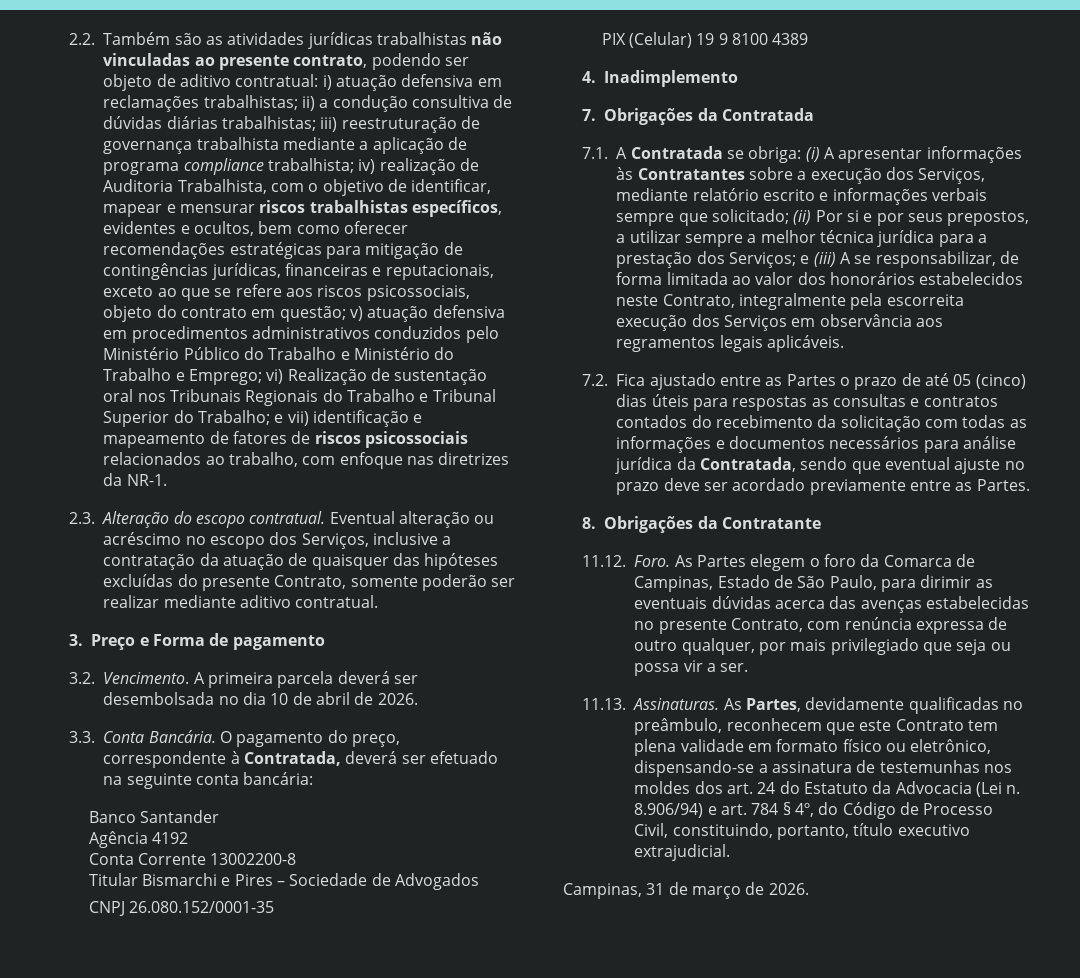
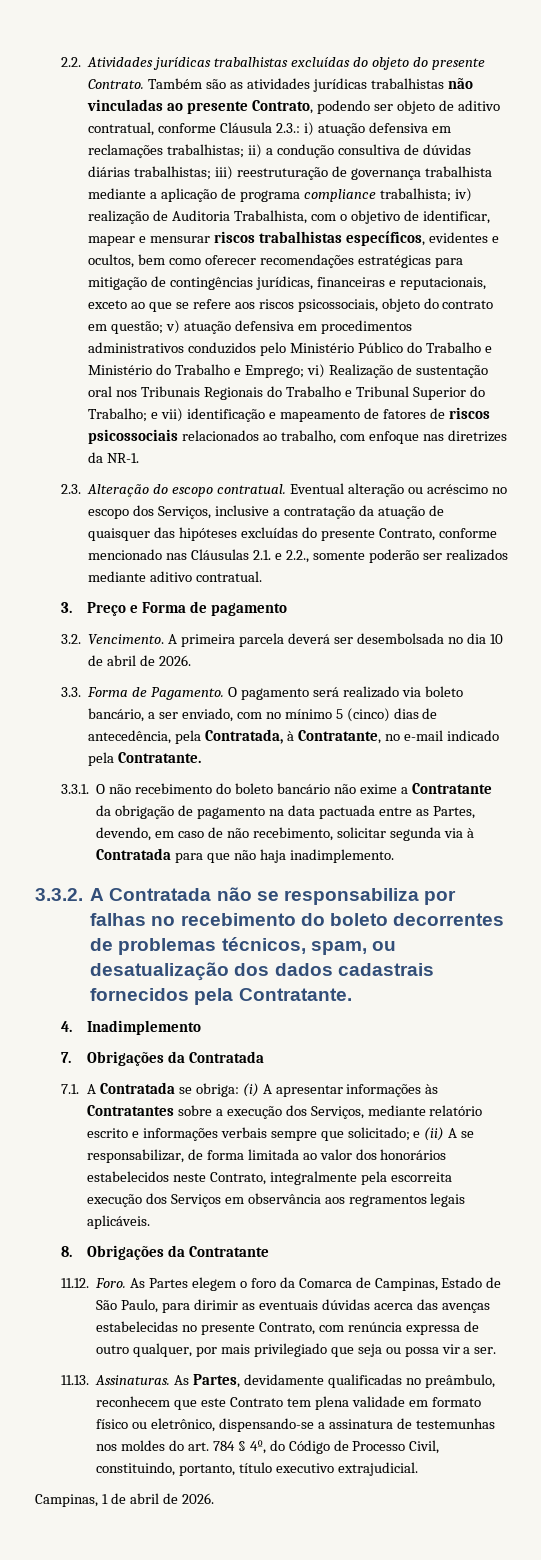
(96, 39) none -> [87,57,485,70] [88,79,145,89] Atividades jurídicas trabalhistas excluídas do objeto do presente Contrato.
[293,55,368,68] contrato, -> [252,100,314,114] Contrato,
[235,74,319,87] contratual: -> [88,122,301,136] contratual, conforme Cláusula 2.3.:
(347, 582) none -> [438,528,497,538] [88,549,309,563] conforme mencionado nas Cláusulas 2.1. e 2.2.,
[103,595,160,608] realizar -> [445,549,508,561] realizados
[103,730,400,747] [103,751,498,768] [103,772,314,789] [88,810,220,823] [88,831,189,848] [88,853,297,865] [88,873,480,890] [88,901,275,916] [601,32,809,48] Conta Bancária. O pagamento do preço, correspondente à Contratada, deverá ser efetuado na seguinte conta bancária: // Banco Santander // Agência 4192 // Conta Corrente 13002200-8 // Titular Bismarchi e Pires – Sociedade de Advogados // CNPJ 26.080.152/0001-35 // PIX (Celular) 19 9 8100 4389 -> [87,686,463,700] [88,708,438,722] [88,729,499,744] [88,752,202,766] [61,783,492,794] [96,805,475,819] [96,827,474,841] [96,848,394,863] [35,887,456,905] [90,913,504,926] [90,937,396,955] [90,962,434,981] [90,988,352,1005] Forma de Pagamento. O pagamento será realizado via boleto bancário, a ser enviado, com no mínimo 5 (cinco) dias de antecedência, pela Contratada, à Contratante, no e-mail indicado pela Contratante. // 3.3.1. O não recebimento do boleto bancário não exime a Contratante da obrigação de pagamento na data pactuada entre as Partes, devendo, em caso de não recebimento, solicitar segunda via à Contratada para que não haja inadimplemento. // 3.3.2. A Contratada não se responsabiliza por falhas no recebimento do boleto decorrentes de problemas técnicos, spam, ou desatualização dos dados cadastrais fornecidos pela Contratante.
[793,210,1030,226] [616,230,987,247] [616,251,836,268] (ii) Por si e por seus prepostos, a utilizar sempre a melhor técnica jurídica para a prestação dos Serviços; e (iii) -> [413,1127,445,1141] e (ii)
[582,373,1026,390] [616,394,998,411] [616,415,1027,432] [616,436,1016,453] [615,457,1025,474] [616,478,1030,495] // 7.2. Fica ajustado entre as Partes o prazo de até 05 (cinco) dias úteis para respostas as consultas e contratos contados do recebimento da solicitação com todas as informações e documentos necessários para análise jurídica da Contratada, sendo que eventual ajuste no prazo deve ser acordado previamente entre as Partes. -> (151, 1222) none
[694,781,1021,797] [634,803,717,818] dos art. 24 do Estatuto da Advocacia (Lei n. 8.906/94) e -> [169,1440,185,1451] do
[646,882,741,899] 31 de março -> [101,1493,159,1504] 1 de abril

